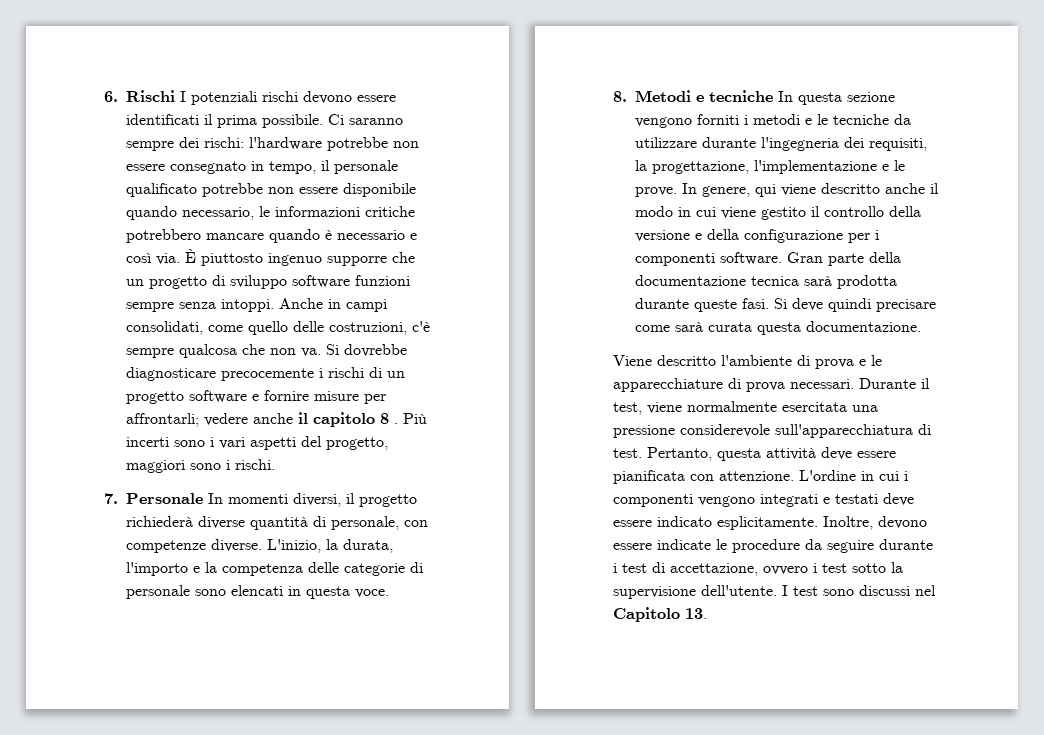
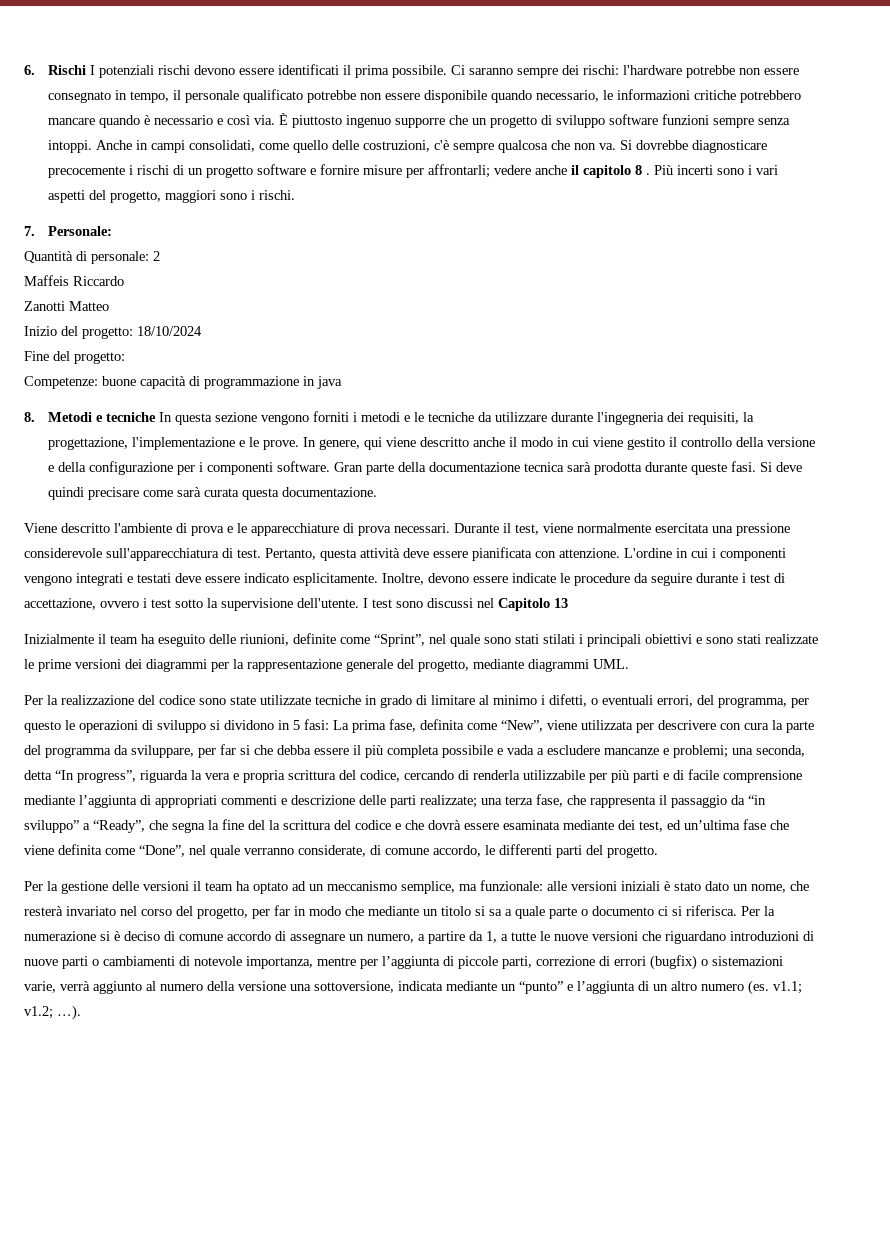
[126,493,417,507] [126,516,428,530] [126,539,393,553] [126,562,423,576] [126,585,389,599] Personale In momenti diversi, il progetto richiederà diverse quantità di personale, con competenze diverse. L'inizio, la durata, l'importo e la competenza delle categorie di personale sono elencati in questa voce. -> [47,226,112,236] [24,251,160,264] [24,275,124,286] [24,301,109,311] [24,326,202,339] [24,351,125,364] [24,376,342,389] Personale: // Quantità di personale: 2 // Maffeis Riccardo // Zanotti Matteo // Inizio del progetto: 18/10/2024 // Fine del progetto: // Competenze: buone capacità di programmazione in java
[685,608,707,619] 13. -> [554,598,568,608] [24,633,818,647] [24,659,629,672] [24,694,809,708] [24,719,814,733] [24,744,805,758] [24,769,802,783] [24,794,766,808] [24,819,789,833] [24,844,658,858] [24,880,809,894] [24,905,775,919] [24,931,814,944] [24,955,783,970] [24,980,802,995] [24,1005,81,1020] 13 // Inizialmente il team ha eseguito delle riunioni, definite come “Sprint”, nel quale sono stati stilati i principali obiettivi e sono stati realizzate le prime versioni dei diagrammi per la rappresentazione generale del progetto, mediante diagrammi UML. // Per la realizzazione del codice sono state utilizzate tecniche in grado di limitare al minimo i difetti, o eventuali errori, del programma, per questo le operazioni di sviluppo si dividono in 5 fasi: La prima fase, definita come “New”, viene utilizzata per descrivere con cura la parte del programma da sviluppare, per far si che debba essere il più completa possibile e vada a escludere mancanze e problemi; una seconda, detta “In progress”, riguarda la vera e propria scrittura del codice, cercando di renderla utilizzabile per più parti e di facile comprensione mediante l’aggiunta di appropriati commenti e descrizione delle parti realizzate; una terza fase, che rappresenta il passaggio da “in sviluppo” a “Ready”, che segna la fine del la scrittura del codice e che dovrà essere esaminata mediante dei test, ed un’ultima fase che viene definita come “Done”, nel quale verranno considerate, di comune accordo, le differenti parti del progetto. // Per la gestione delle versioni il team ha optato ad un meccanismo semplice, ma funzionale: alle versioni iniziali è stato dato un nome, che resterà invariato nel corso del progetto, per far in modo che mediante un titolo si sa a quale parte o documento ci si riferisca. Per la numerazione si è deciso di comune accordo di assegnare un numero, a partire da 1, a tutte le nuove versioni che riguardano introduzioni di nuove parti o cambiamenti di notevole importanza, mentre per l’aggiunta di piccole parti, correzione di errori (bugfix) o sistemazioni varie, verrà aggiunto al numero della versione una sottoversione, indicata mediante un “punto” e l’aggiunta di un altro numero (es. v1.1; v1.2; …).

